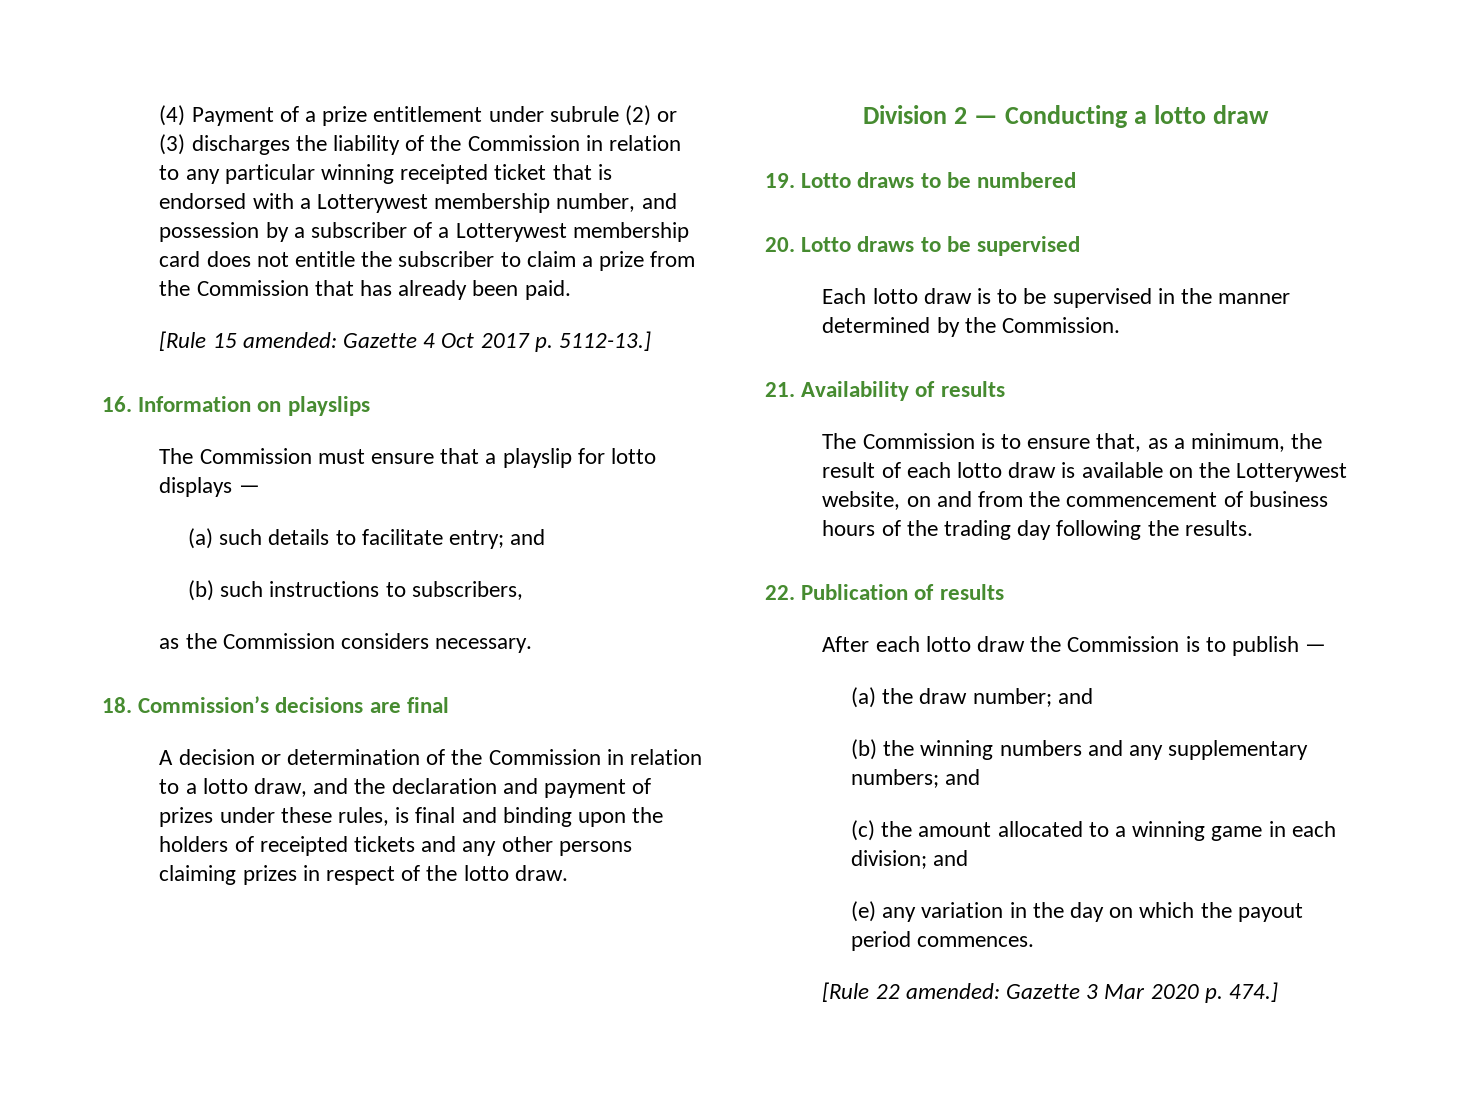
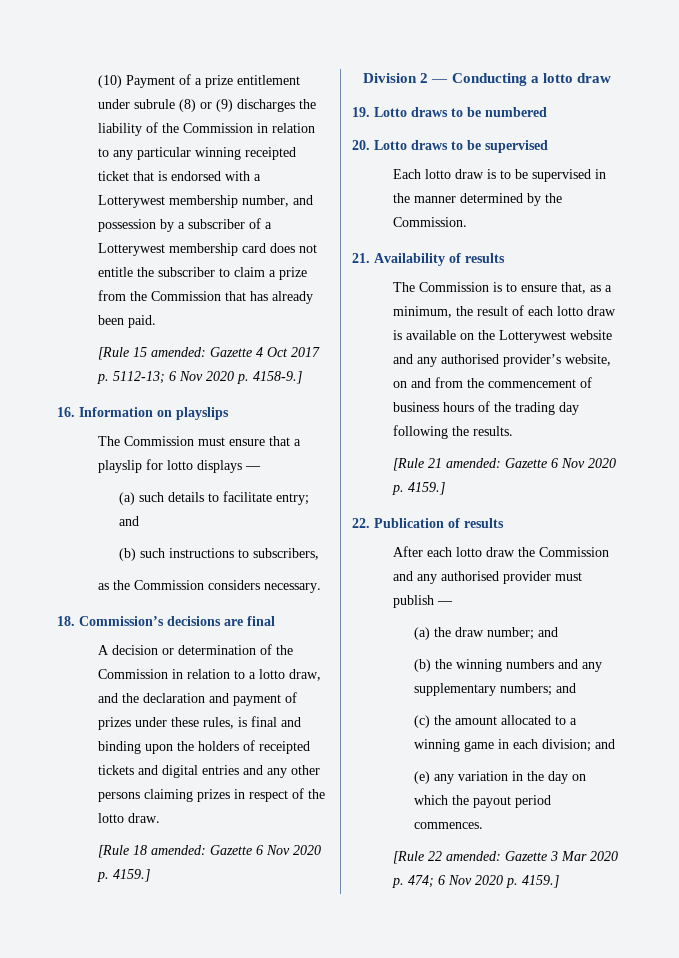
[159,105,186,126] (4) -> [98,75,123,88] (10)
[625,105,678,126] [159,134,186,155] (2) or (3) -> [179,99,234,112] (8) or (9)
[559,331,652,351] 5112-13.] -> [113,371,303,384] 5112-13; 6 Nov 2020 p. 4158-9.]
(457, 844) none -> [162,765,264,778] digital entries and
(568, 873) none -> [98,845,322,858] [97,869,151,882] // [Rule 18 amended: Gazette 6 Nov 2020 p. 4159.]
(1348, 472) none -> [570,330,613,340] [393,354,562,367] website and any authorised provider’s
(1253, 528) none -> [393,458,617,471] [392,482,446,495] // [Rule 21 amended: Gazette 6 Nov 2020 p. 4159.]
[1185,636,1226,652] is to -> [393,571,583,584] and any authorised provider must
[1229,982,1279,1002] 474.] -> [408,875,560,888] 474; 6 Nov 2020 p. 4159.]

